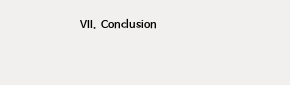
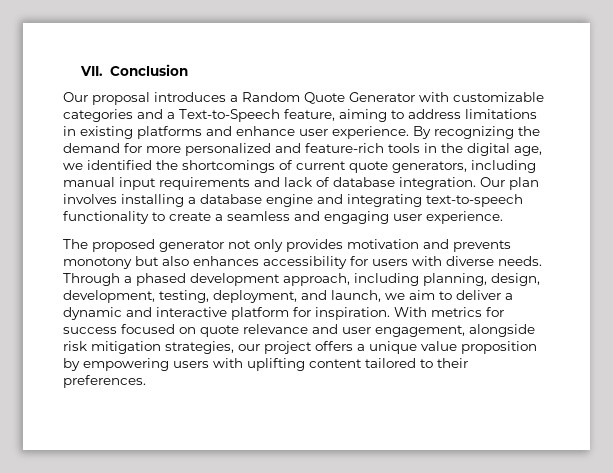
(158, 23) none -> [63,92,544,105] [63,109,537,122] [63,126,540,139] [63,143,542,156] [63,160,536,173] [63,177,539,190] [63,194,523,207] [63,211,503,224] [63,239,511,252] [63,256,542,269] [63,273,540,286] [63,290,513,303] [63,307,504,320] [63,324,535,337] [63,341,537,354] [63,358,468,371] [63,375,146,388] // Our proposal introduces a Random Quote Generator with customizable categories and a Text-to-Speech feature, aiming to address limitations in existing platforms and enhance user experience. By recognizing the demand for more personalized and feature-rich tools in the digital age, we identified the shortcomings of current quote generators, including manual input requirements and lack of database integration. Our plan involves installing a database engine and integrating text-to-speech functionality to create a seamless and engaging user experience. // The proposed generator not only provides motivation and prevents monotony but also enhances accessibility for users with diverse needs. Through a phased development approach, including planning, design, development, testing, deployment, and launch, we aim to deliver a dynamic and interactive platform for inspiration. With metrics for success focused on quote relevance and user engagement, alongside risk mitigation strategies, our project offers a unique value proposition by empowering users with uplifting content tailored to their preferences.

